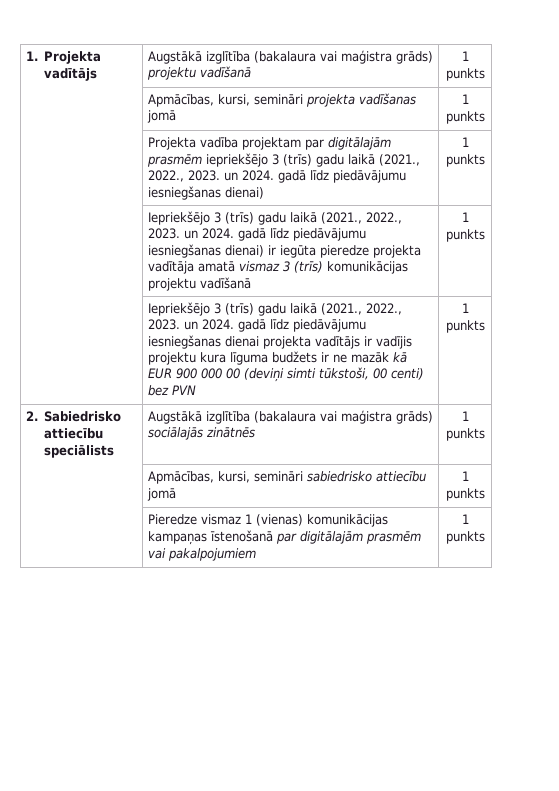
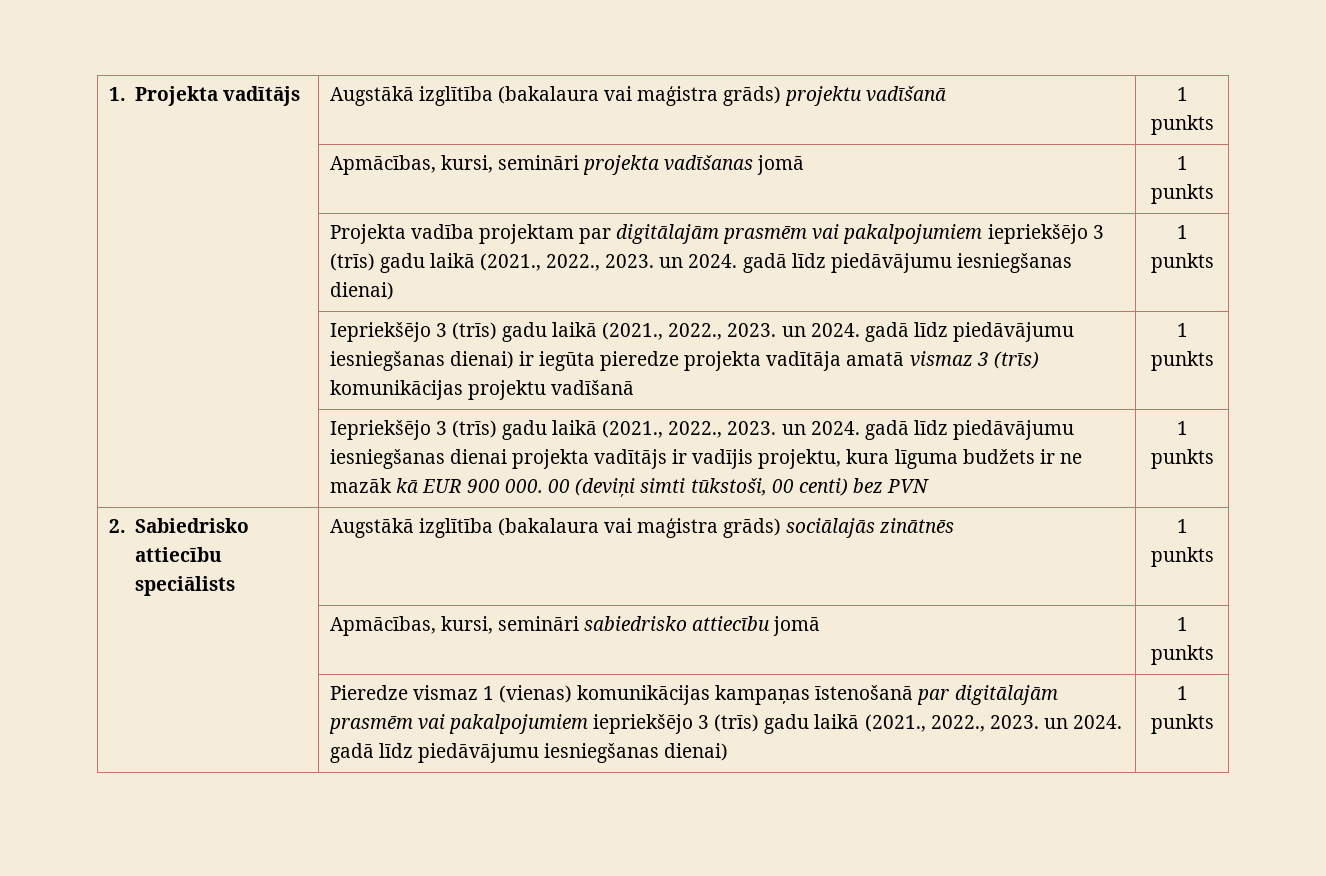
(202, 160) none -> [812,224,983,244] vai pakalpojumiem
[147,352,196,365] projektu -> [758,449,842,469] projektu,
[200,368,222,379] 000 -> [505,479,544,493] 000.
(256, 554) none -> [592,714,1123,734] [329,743,729,763] iepriekšējo 3 (trīs) gadu laikā (2021., 2022., 2023. un 2024. gadā līdz piedāvājumu iesniegšanas dienai)

